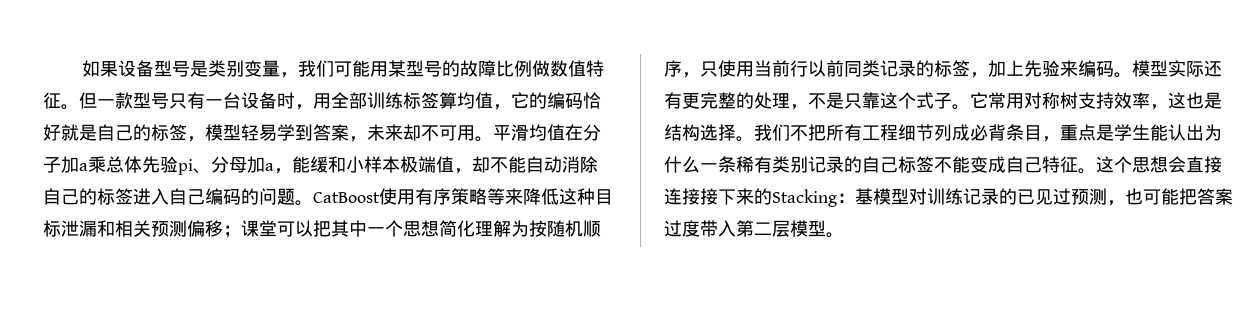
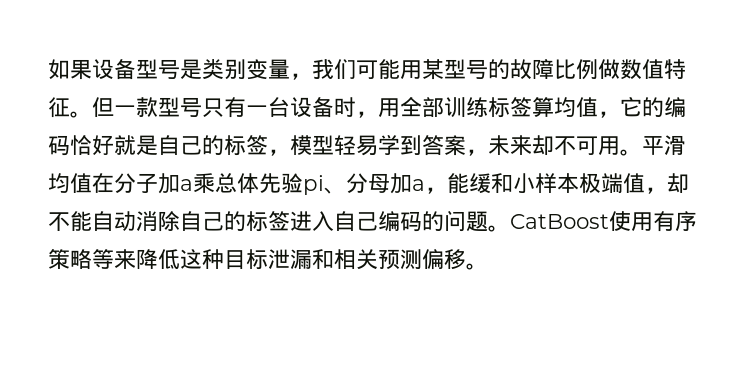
[223,220,601,238] [664,60,1222,78] [664,92,1222,110] [664,124,1222,142] [664,156,1222,174] [664,188,1233,207] [664,220,826,237] ；课堂可以把其中一个思想简化理解为按随机顺序，只使用当前行以前同类记录的标签，加上先验来编码。模型实际还有更完整的处理，不是只靠这个式子。它常用对称树支持效率，这也是结构选择。我们不把所有工程细节列成必背条目，重点是学生能认出为什么一条稀有类别记录的自己标签不能变成自己特征。这个思想会直接连接接下来的Stacking：基模型对训练记录的已见过预测，也可能把答案过度带入第二层模型 -> (466, 259) none

